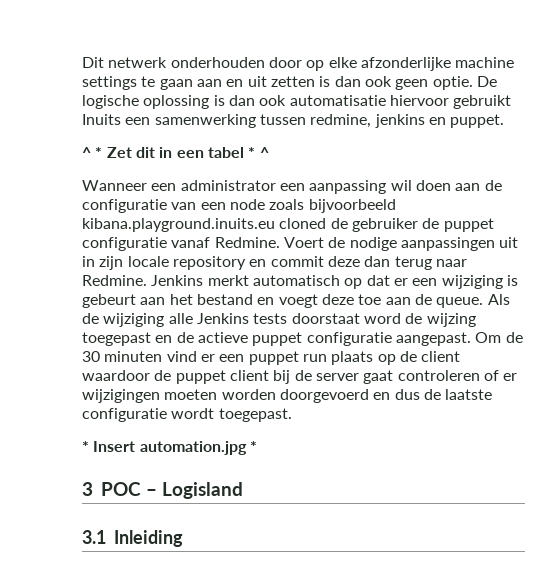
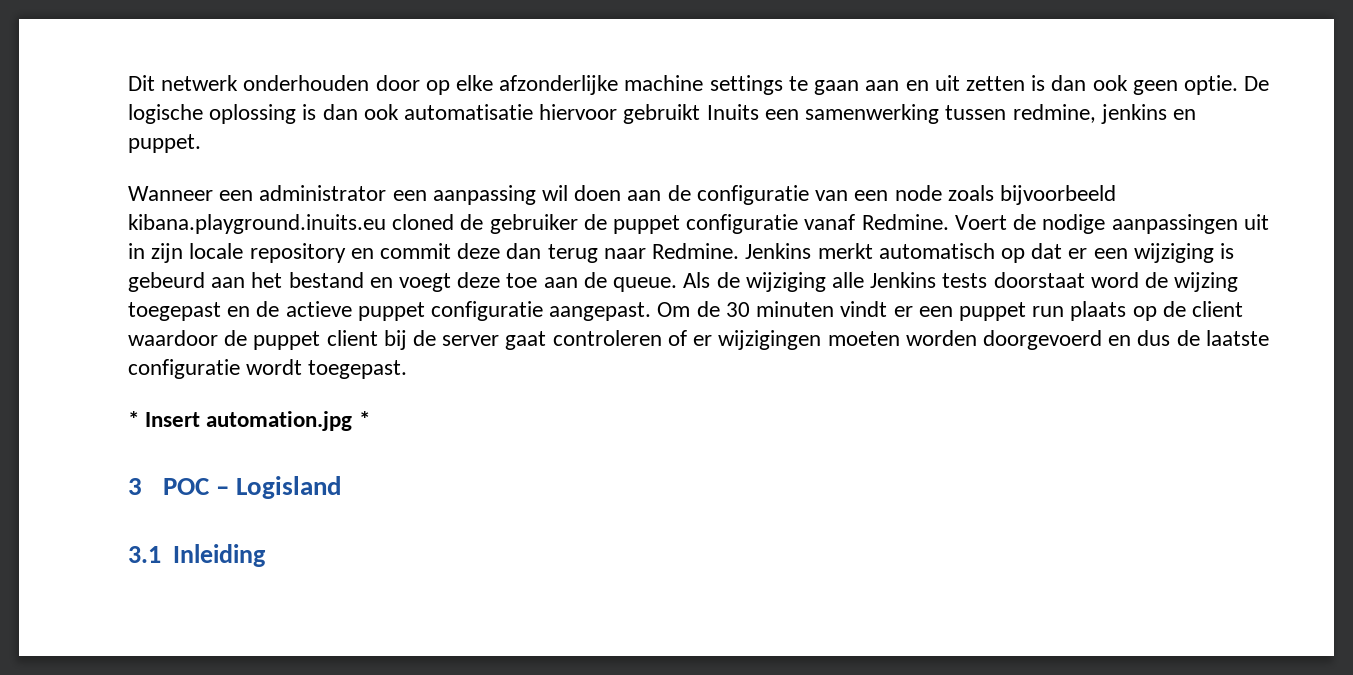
[82,147,269,158] // ^ * Zet dit in een tabel * ^ -> (201, 143) none
[82,294,136,308] gebeurt -> [128,272,205,292] gebeurd
[166,351,197,362] vind -> [840,301,888,317] vindt

